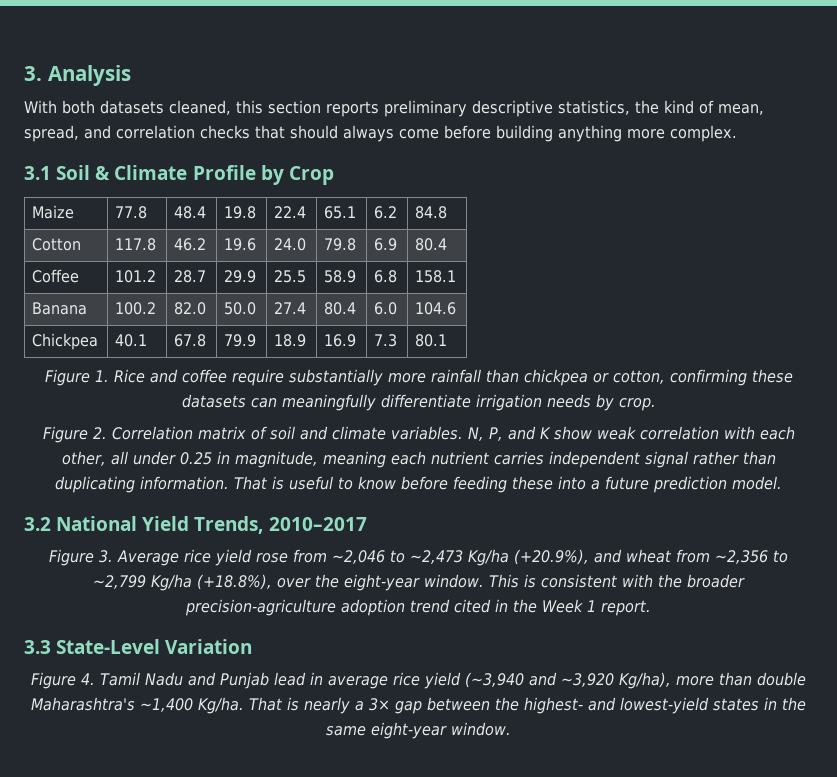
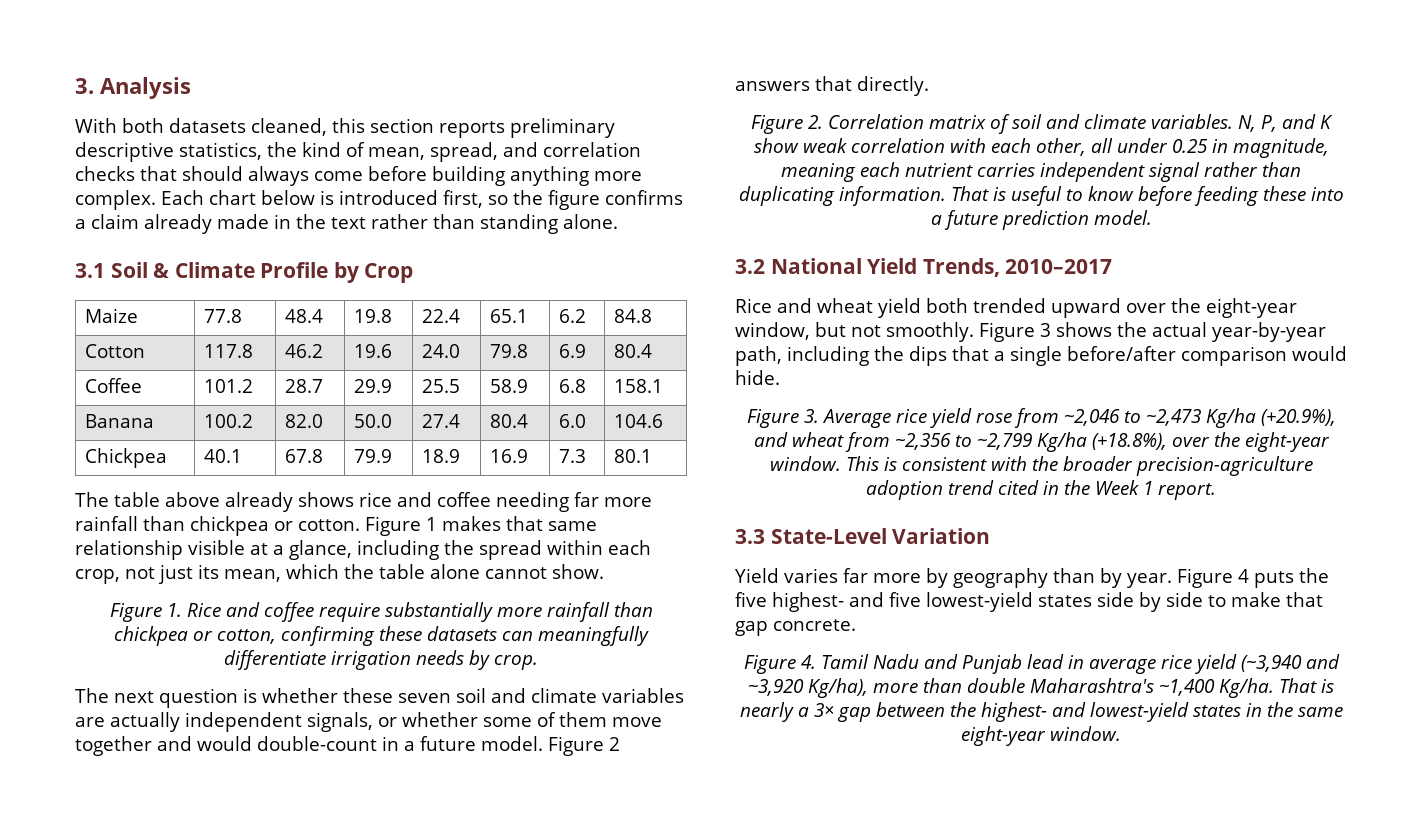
(737, 133) none -> [161,190,683,210] [75,214,618,234] Each chart below is introduced first, so the figure confirms a claim already made in the text rather than standing alone.
(448, 340) none -> [75,492,652,512] [75,516,597,536] [75,540,651,560] [75,564,604,584] // The table above already shows rice and coffee needing far more rainfall than chickpea or cotton. Figure 1 makes that same relationship visible at a glance, including the spread within each crop, not just its mean, which the table alone cannot show.
(656, 404) none -> [75,688,684,708] [75,712,662,732] [75,736,620,756] [735,76,929,96] // The next question is whether these seven soil and climate variables are actually independent signals, or whether some of them move together and would double-count in a future model. Figure 2 answers that directly.
(367, 524) none -> [735,298,1297,318] [735,322,1326,342] [735,346,1347,366] [735,370,780,385] // Rice and wheat yield both trended upward over the eight-year window, but not smoothly. Figure 3 shows the actual year-by-year path, including the dips that a single before/after comparison would hide.
(253, 646) none -> [735,568,1329,588] [735,592,1323,612] [735,619,856,636] // Yield varies far more by geography than by year. Figure 4 puts the five highest- and five lowest-yield states side by side to make that gap concrete.

